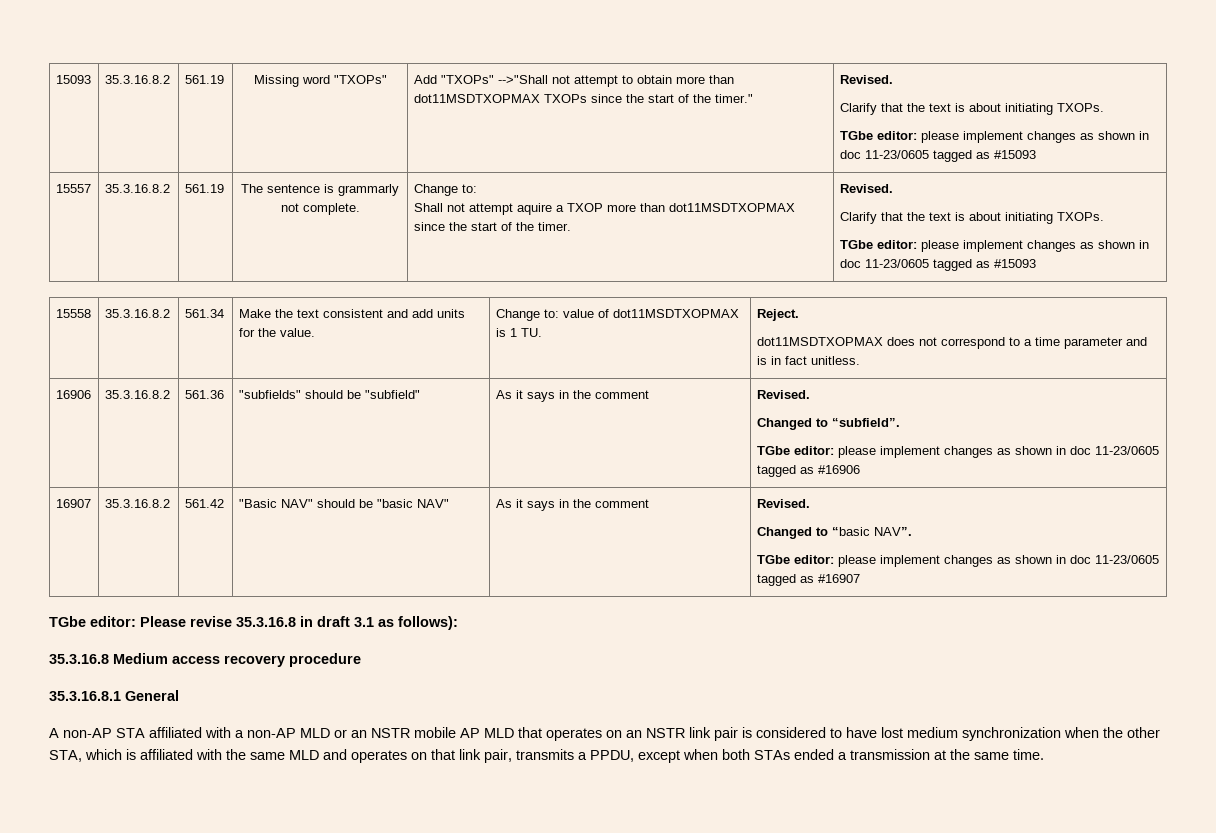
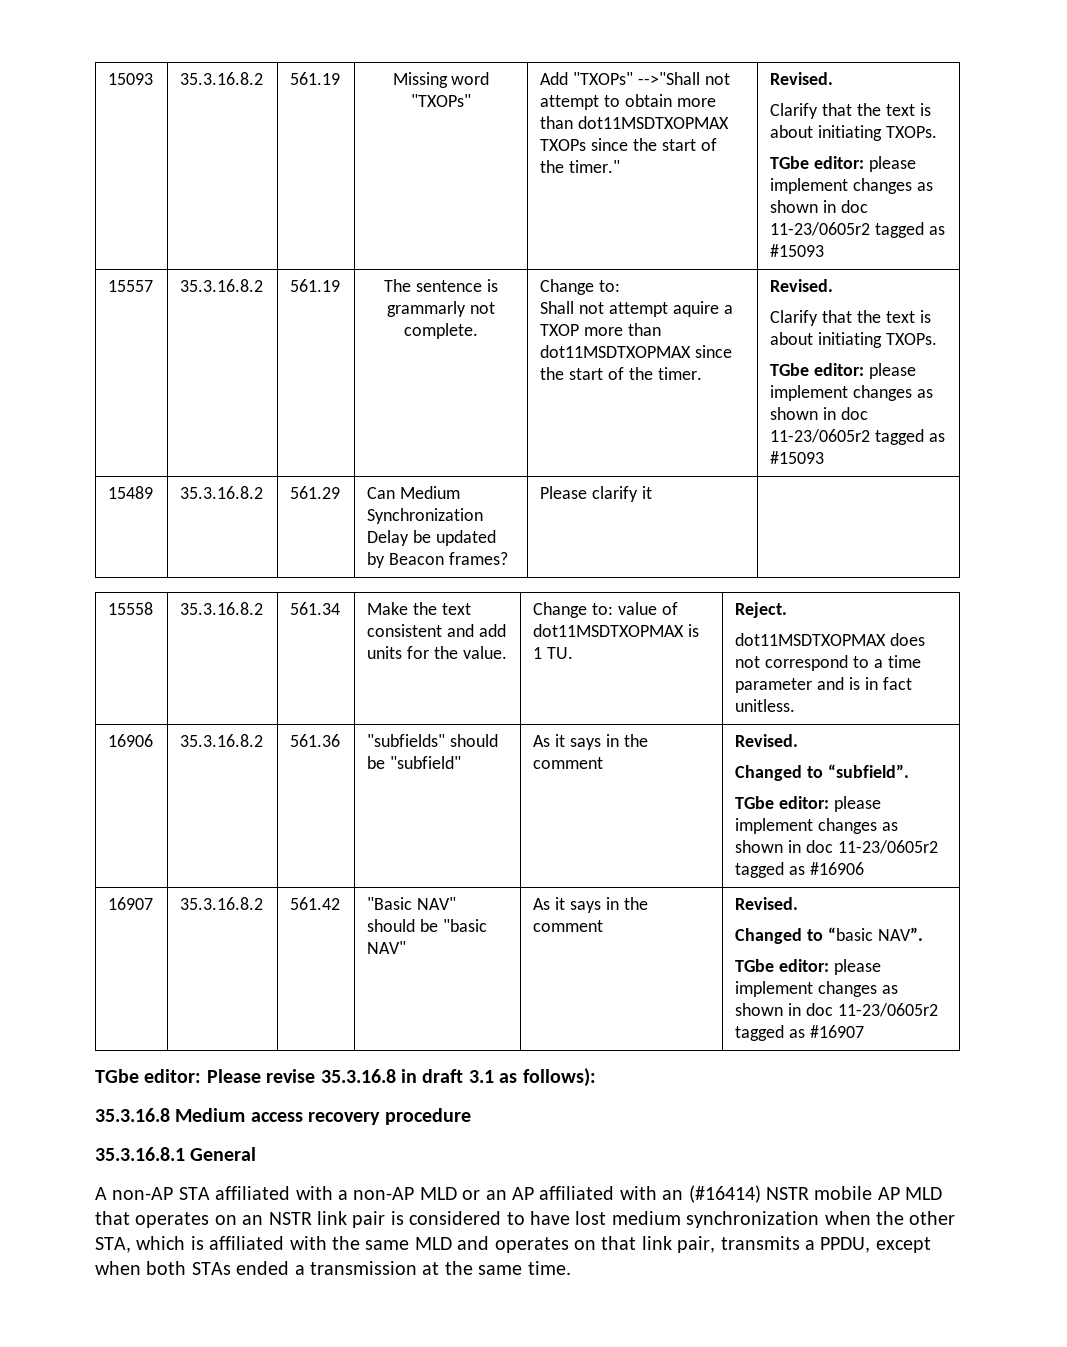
[864,150,929,159] 11-23/0605 -> [770,222,871,236] 11-23/0605r2
[864,259,1036,271] 11-23/0605 tagged as #15093 -> [770,429,945,445] [770,451,825,464] [108,486,154,499] [180,486,264,499] [290,486,341,499] [367,486,461,499] [367,508,484,524] [367,530,496,546] [367,552,508,568] [540,486,652,502] 11-23/0605r2 tagged as #15093 // 15489 | 35.3.16.8.2 | 561.29 | Can Medium Synchronization Delay be updated by Beacon frames? | Please clarify it |
[1094,446,1159,455] 11-23/0605 -> [837,840,938,854] 11-23/0605r2
[1094,555,1159,564] 11-23/0605 -> [837,1003,938,1017] 11-23/0605r2
(367, 734) none -> [511,1185,761,1203] AP affiliated with an (#16414)

